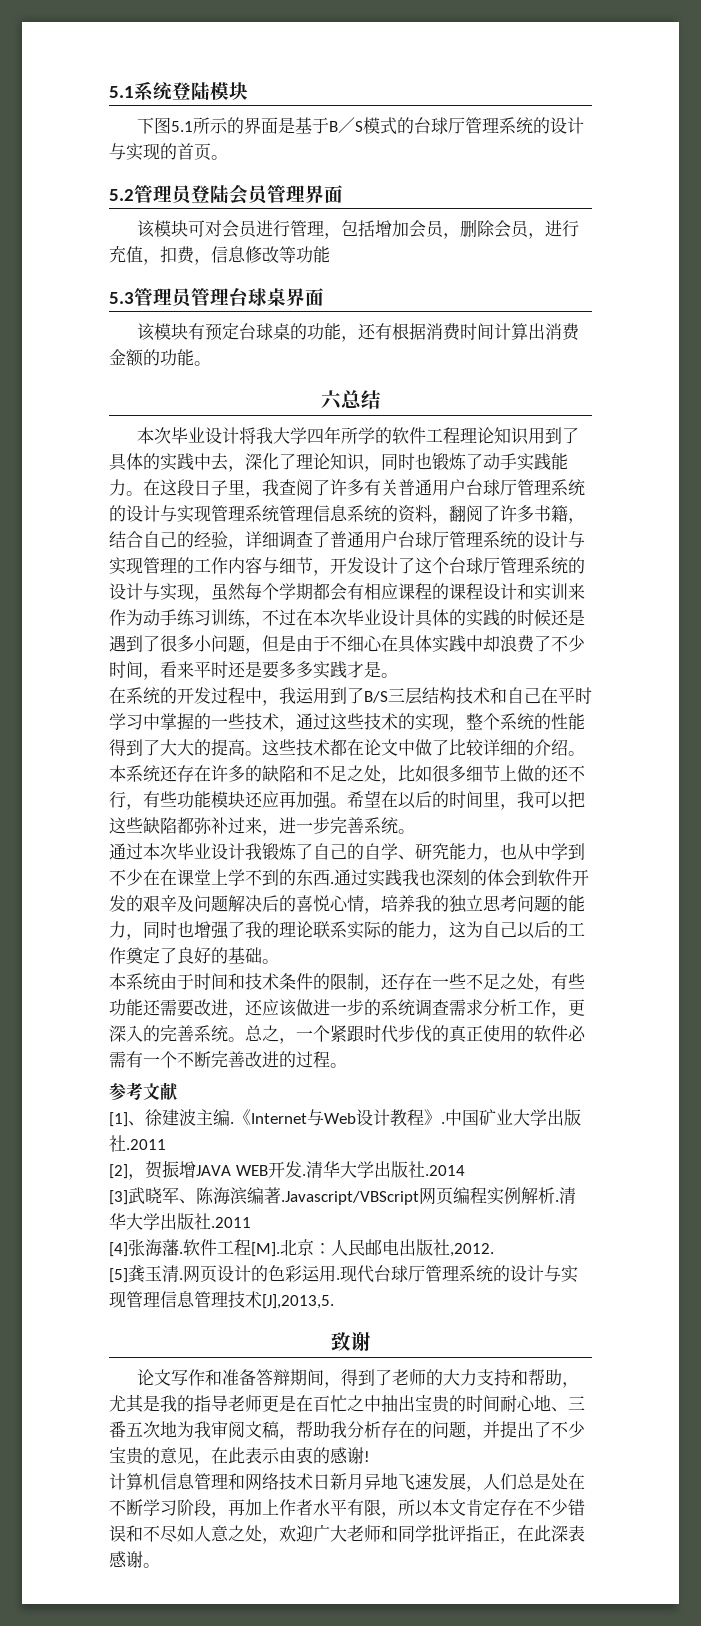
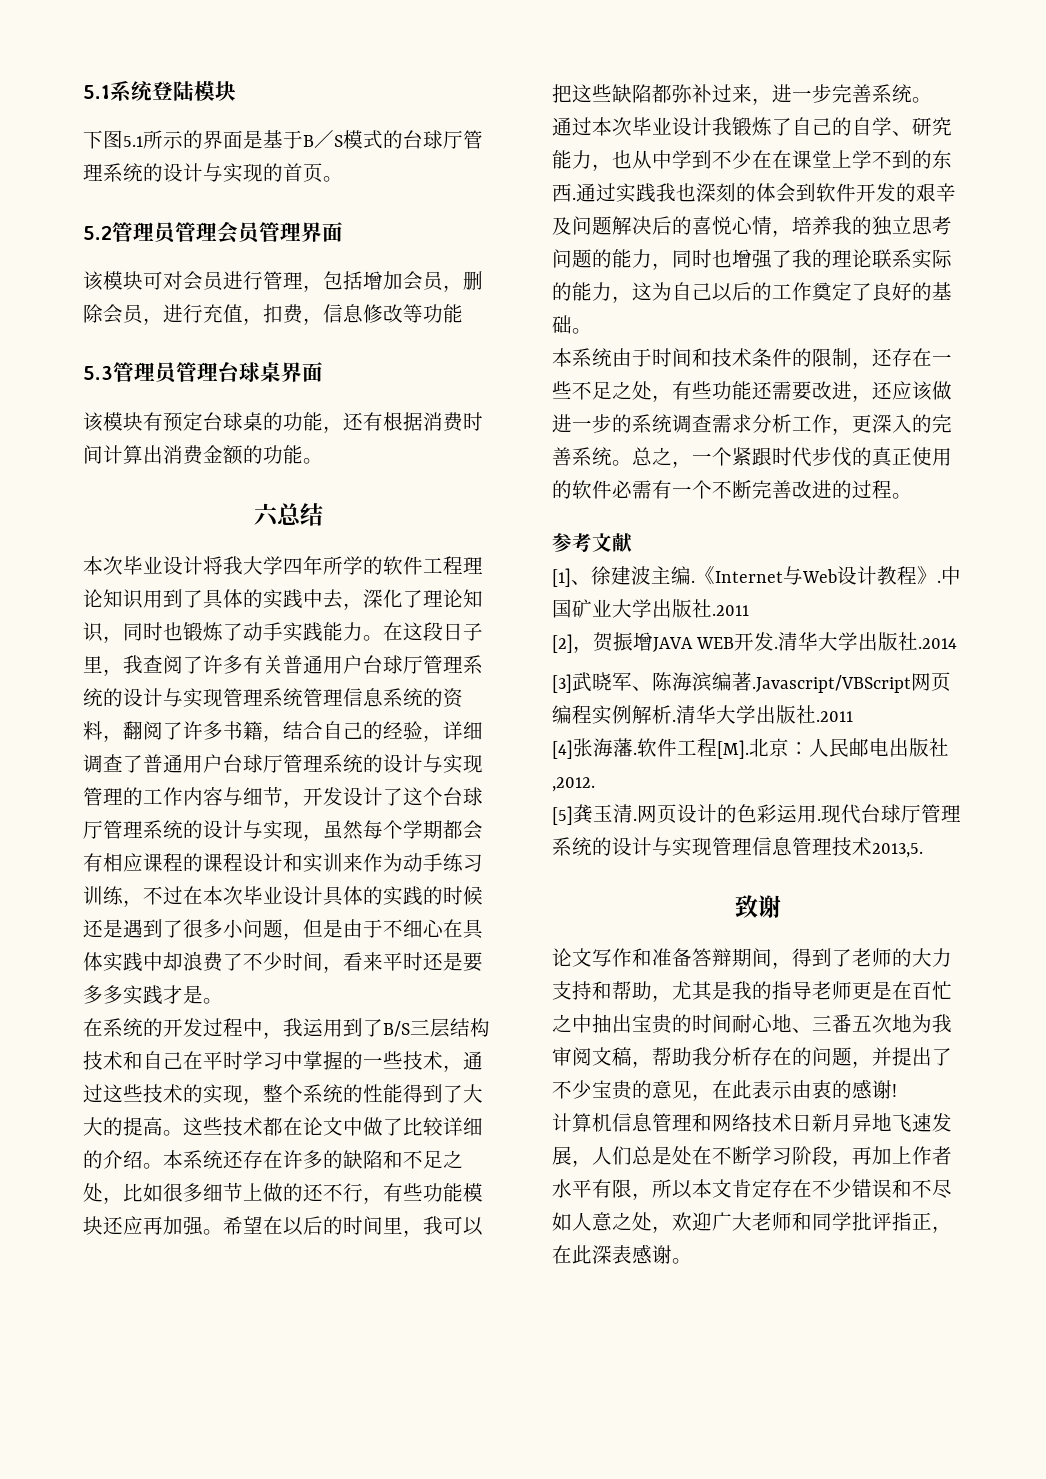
[191,185,229,203] 登陆 -> [175,222,217,242] 管理
[262,1294,334,1309] [J],2013,5. -> [872,843,923,858] 2013,5.

